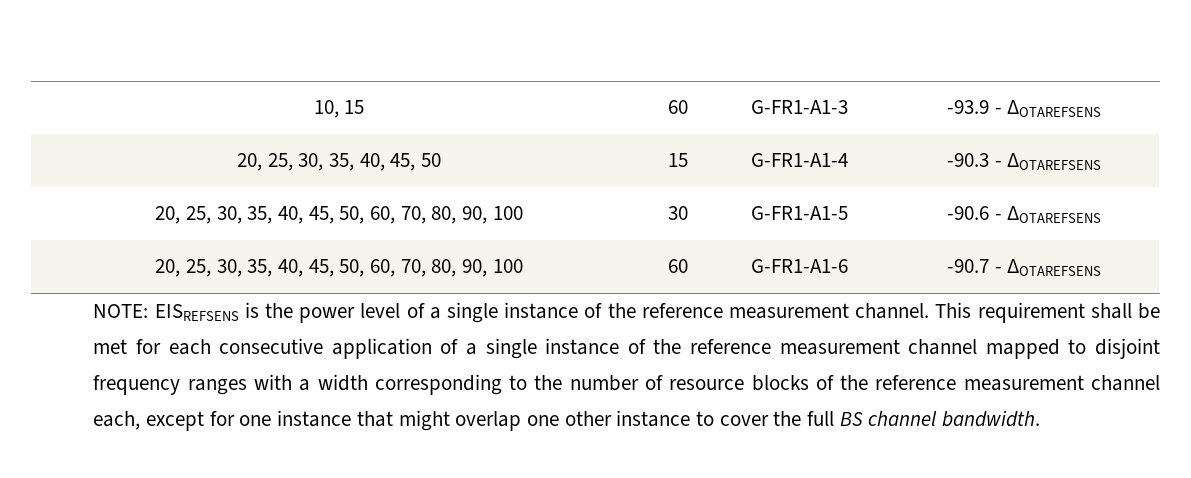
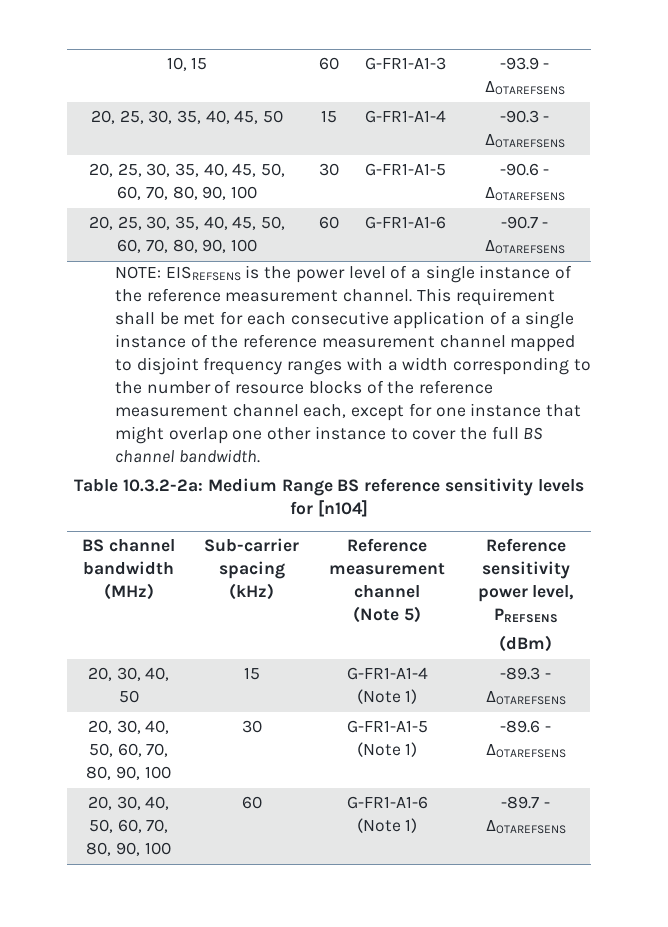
(1040, 418) none -> [74,478,584,496] [290,500,368,517] [82,539,175,552] [83,561,174,575] [103,583,154,600] [204,538,299,552] [218,561,285,579] [229,583,274,600] [347,538,427,552] [329,563,445,575] [354,585,420,598] [353,606,421,623] [485,538,566,552] [481,561,570,579] [477,585,574,602] [493,608,558,623] [499,635,552,652] [87,667,170,681] [118,690,139,703] [243,667,260,680] [346,667,428,680] [356,689,418,704] [500,667,551,680] [485,691,566,705] [87,720,170,734] [88,743,169,757] [86,766,171,780] [241,720,262,733] [346,720,428,733] [356,742,418,757] [500,720,551,733] [485,744,566,758] [87,796,170,810] [88,819,169,833] [86,842,171,856] [241,796,262,809] [346,796,428,809] [356,818,418,833] [501,796,550,809] [485,820,566,834] // Table 10.3.2-2a: Medium Range BS reference sensitivity levels for [n104] // BS channel bandwidth (MHz) | Sub-carrier spacing (kHz) | Reference measurement channel // (Note 5) | Reference sensitivity power level, PREFSENS // (dBm) // 20, 30, 40, 50 | 15 | G-FR1-A1-4 (Note 1) | -89.3 - ΔOTAREFSENS // 20, 30, 40, 50, 60, 70, 80, 90, 100 | 30 | G-FR1-A1-5 (Note 1) | -89.6 - ΔOTAREFSENS // 20, 30, 40, 50, 60, 70, 80, 90, 100 | 60 | G-FR1-A1-6 (Note 1) | -89.7 - ΔOTAREFSENS

